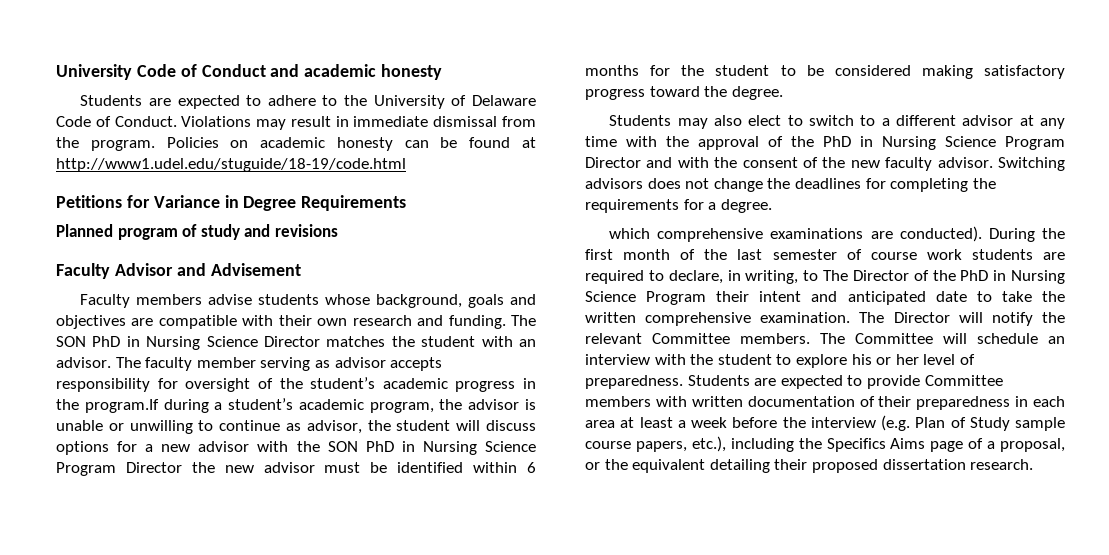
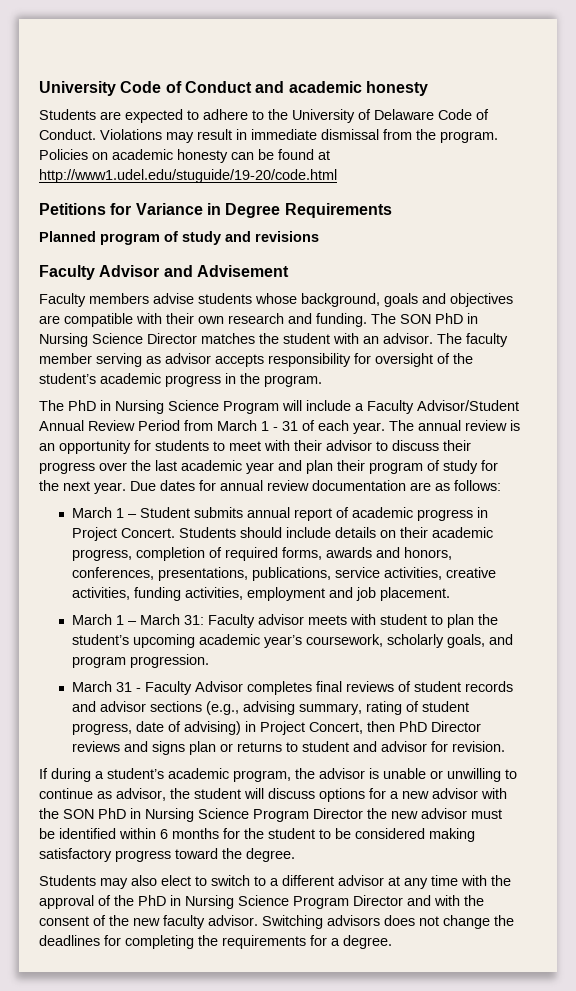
[56,158,406,172] http://www1.udel.edu/stuguide/18-19/code.html -> [39,169,337,183] http://www1.udel.edu/stuguide/19-20/code.html
[84,399,159,413] program.If -> [264,375,322,387] [39,400,519,414] [39,420,520,434] [39,440,471,454] [39,460,498,474] [39,480,501,494] [71,507,488,521] [71,527,493,541] [71,547,452,561] [71,567,496,581] [71,587,450,601] [71,614,498,628] [71,634,513,648] [71,654,209,668] [71,681,513,695] [71,701,469,715] [71,721,481,735] [71,741,505,755] [39,768,48,779] program. // The PhD in Nursing Science Program will include a Faculty Advisor/Student Annual Review Period from March 1 - 31 of each year. The annual review is an opportunity for students to meet with their advisor to discuss their progress over the last academic year and plan their program of study for the next year. Due dates for annual review documentation are as follows: // March 1 – Student submits annual report of academic progress in Project Concert. Students should include details on their academic progress, completion of required forms, awards and honors, conferences, presentations, publications, service activities, creative activities, funding activities, employment and job placement. // March 1 – March 31: Faculty advisor meets with student to plan the student’s upcoming academic year’s coursework, scholarly goals, and program progression. // March 31 - Faculty Advisor completes final reviews of student records and advisor sections (e.g., advising summary, rating of student progress, date of advising) in Project Concert, then PhD Director reviews and signs plan or returns to student and advisor for revision. // If
[609,226,1065,242] [585,249,1065,260] [585,270,1065,284] [585,291,1065,305] [585,312,1065,326] [585,333,1065,344] [585,354,975,368] [585,375,1003,389] [585,396,1065,410] [585,415,1065,431] [585,436,1065,452] [585,459,1034,473] // which comprehensive examinations are conducted). During the first month of the last semester of course work students are required to declare, in writing, to The Director of the PhD in Nursing Science Program their intent and anticipated date to take the written comprehensive examination. The Director will notify the relevant Committee members. The Committee will schedule an interview with the student to explore his or her level of preparedness. Students are expected to provide Committee members with written documentation of their preparedness in each area at least a week before the interview (e.g. Plan of Study sample course papers, etc.), including the Specifics Aims page of a proposal, or the equivalent detailing their proposed dissertation research. -> (392, 942) none

